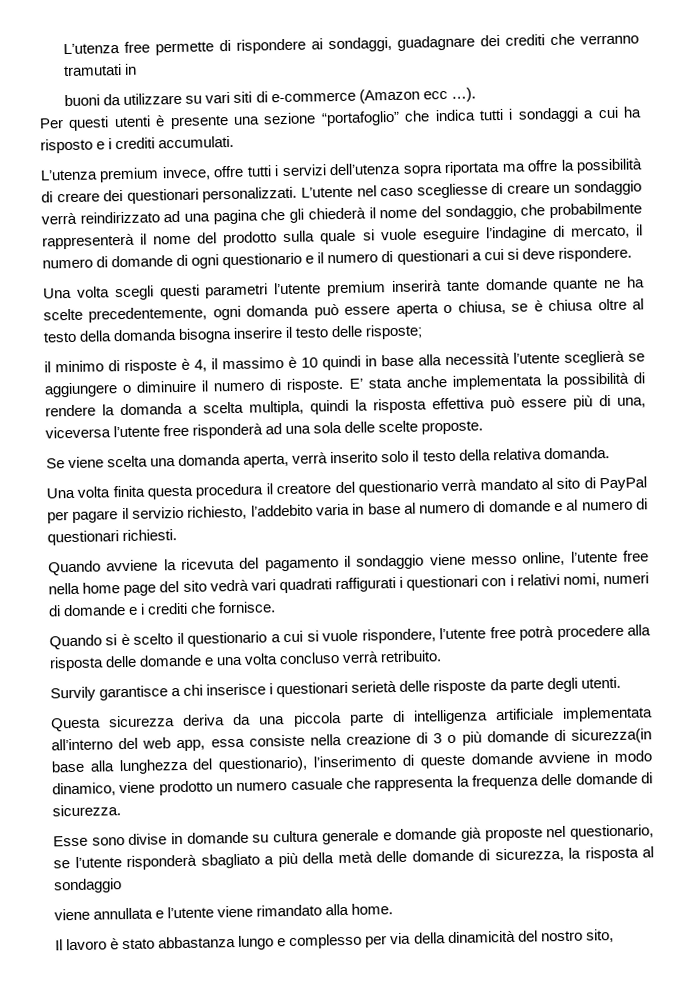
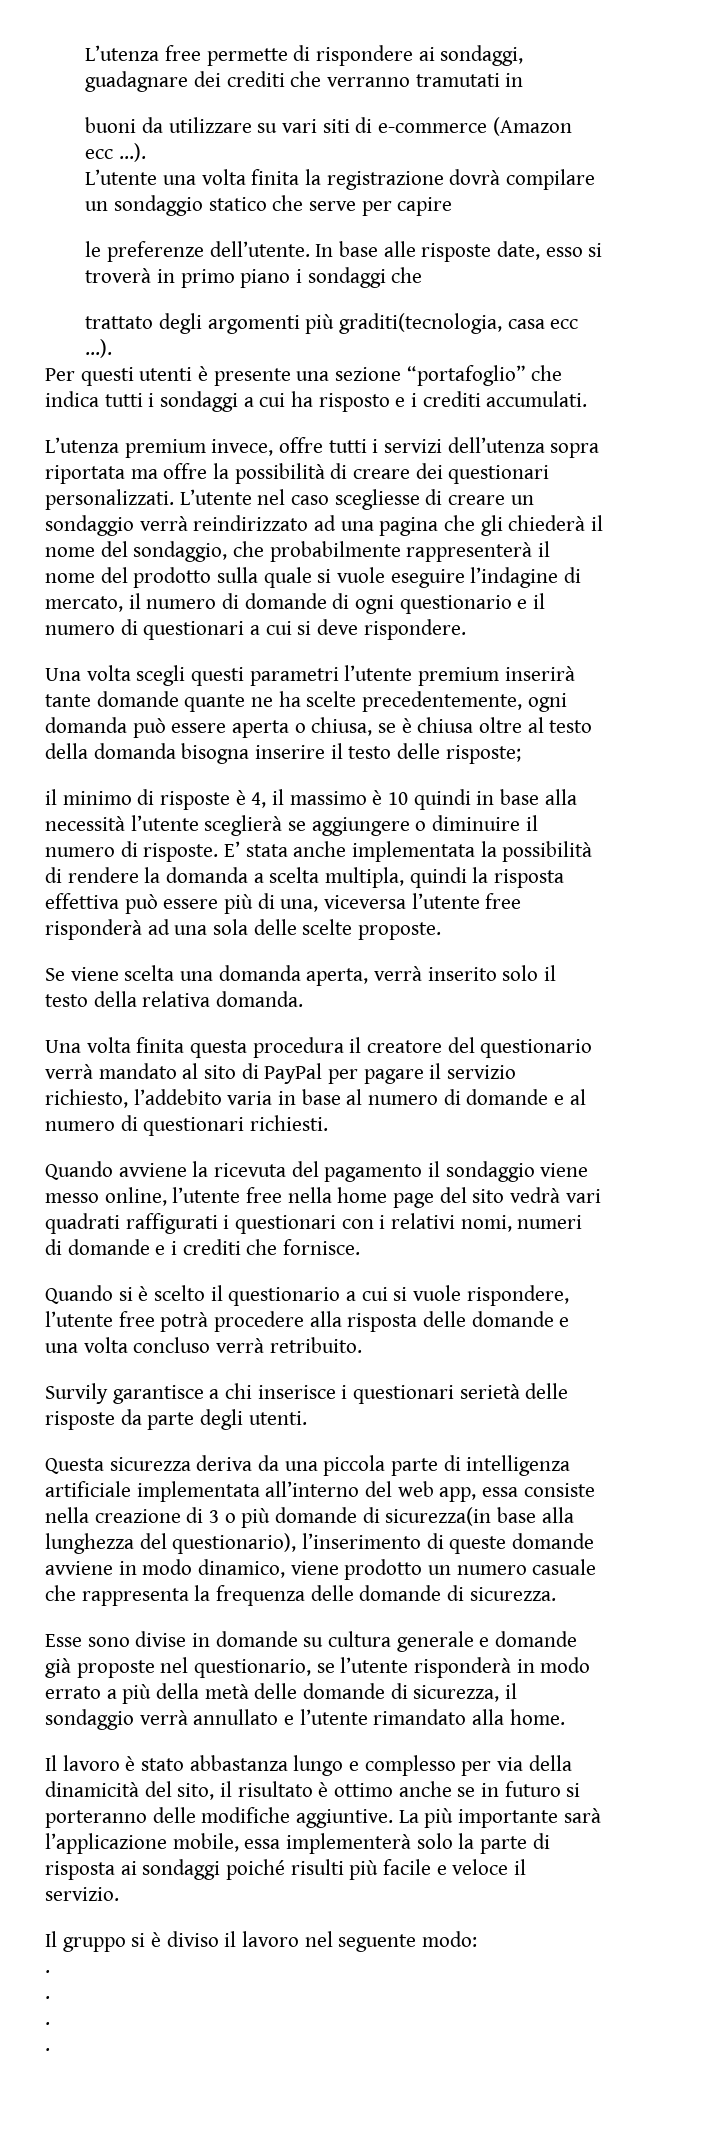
(476, 94) none -> [85,169,595,190] [85,195,453,216] [85,241,603,262] [85,267,423,288] [85,313,579,334] [85,339,113,358] // L’utente una volta finita la registrazione dovrà compilare un sondaggio statico che serve per capire // le preferenze dell’utente. In base alle risposte date, esso si troverà in primo piano i sondaggi che // trattato degli argomenti più graditi(tecnologia, casa ecc …).
[200,853,260,869] sbagliato -> [516,1657,591,1673] [45,1686,101,1699] in modo errato
[568,846,654,862] [53,878,122,894] [54,907,154,921] la risposta al sondaggio // viene annullata -> [505,1683,518,1699] [45,1709,279,1730] il sondaggio verrà annullato
[217,905,254,918] viene -> (368, 1717) none
[540,929,614,943] nostro sito, -> [177,1781,581,1800] [45,1807,601,1828] [45,1833,550,1854] [45,1859,527,1880] [45,1887,119,1901] [45,1931,478,1952] [45,1970,50,1973] [45,1996,50,1999] [45,2022,50,2025] [45,2048,50,2051] sito, il risultato è ottimo anche se in futuro si porteranno delle modifiche aggiuntive. La più importante sarà l’applicazione mobile, essa implementerà solo la parte di risposta ai sondaggi poiché risulti più facile e veloce il servizio. // Il gruppo si è diviso il lavoro nel seguente modo: // . // . // . // .

